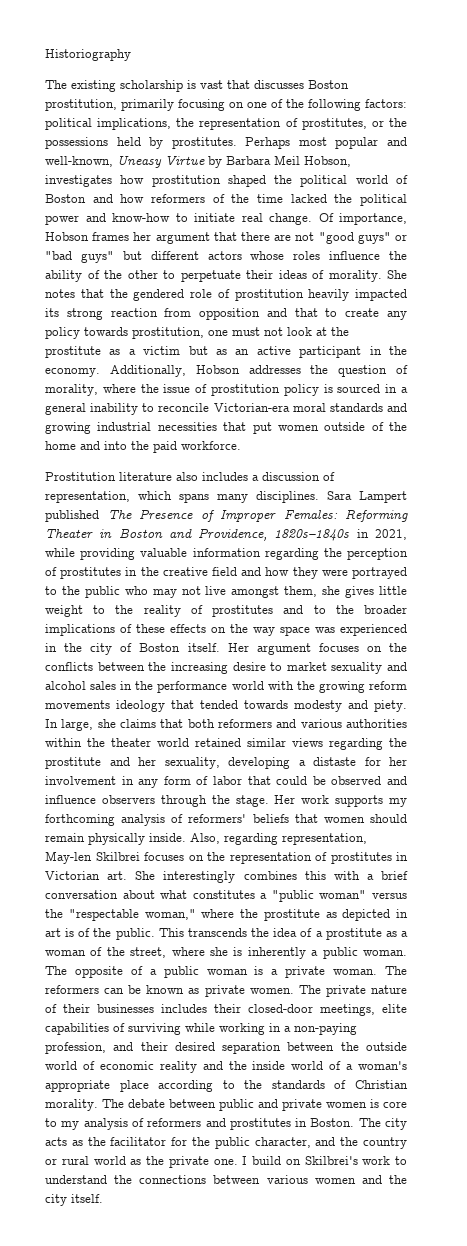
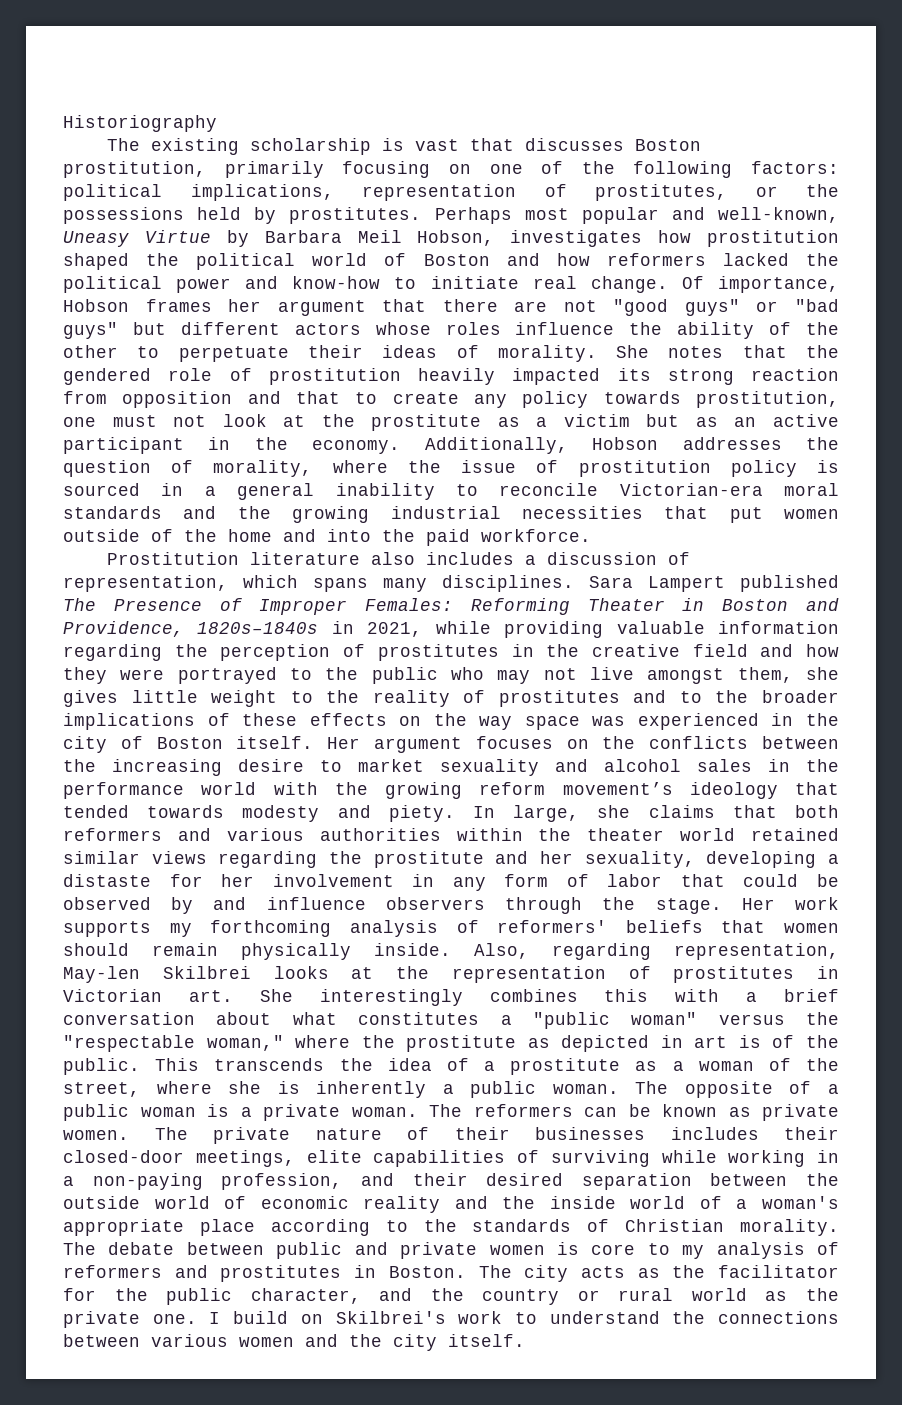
[176,118,195,127] the -> (334, 192) none
[212,194,283,203] of the time -> (706, 259) none
(407, 407) none -> [237,506,271,519] the
[45,700,110,709] movements -> [562,782,673,795] movement’s
(382, 780) none -> [171,897,194,914] by
[144,852,204,861] focuses on -> [273,966,374,979] looks at

